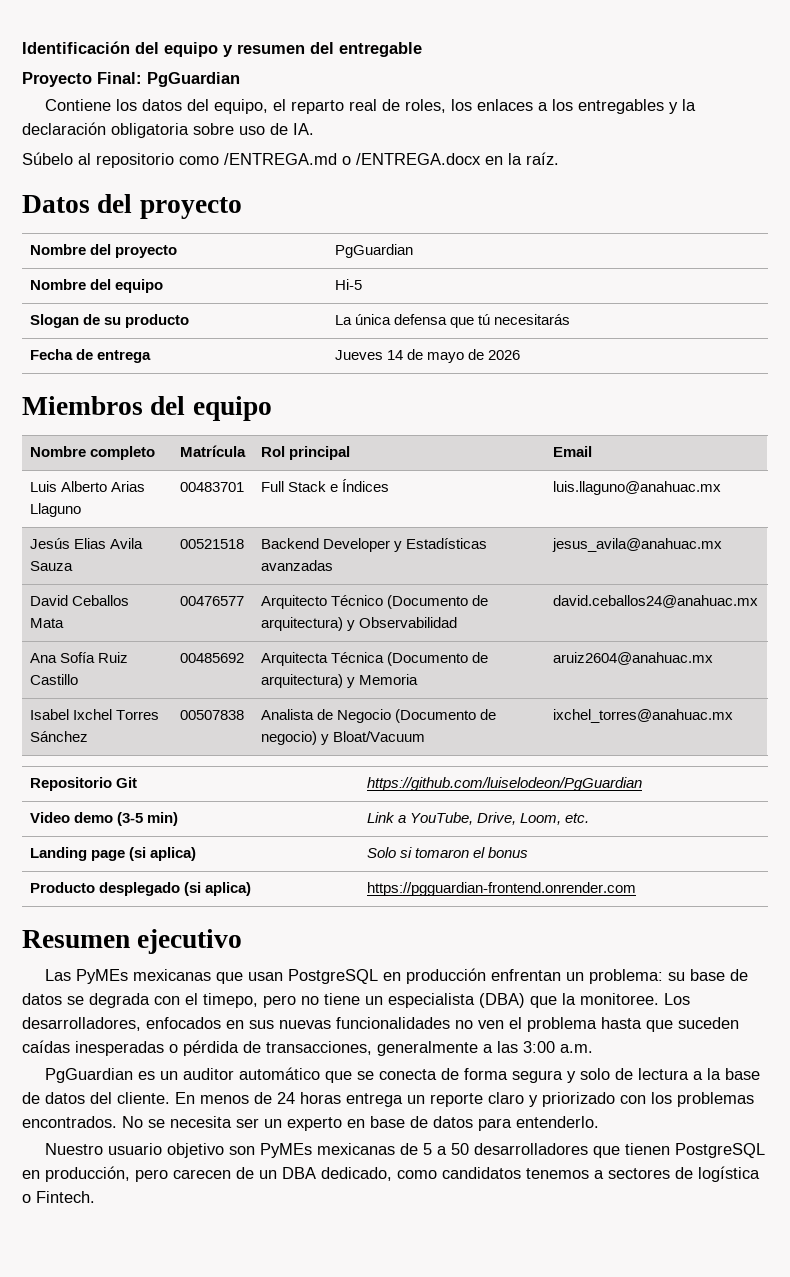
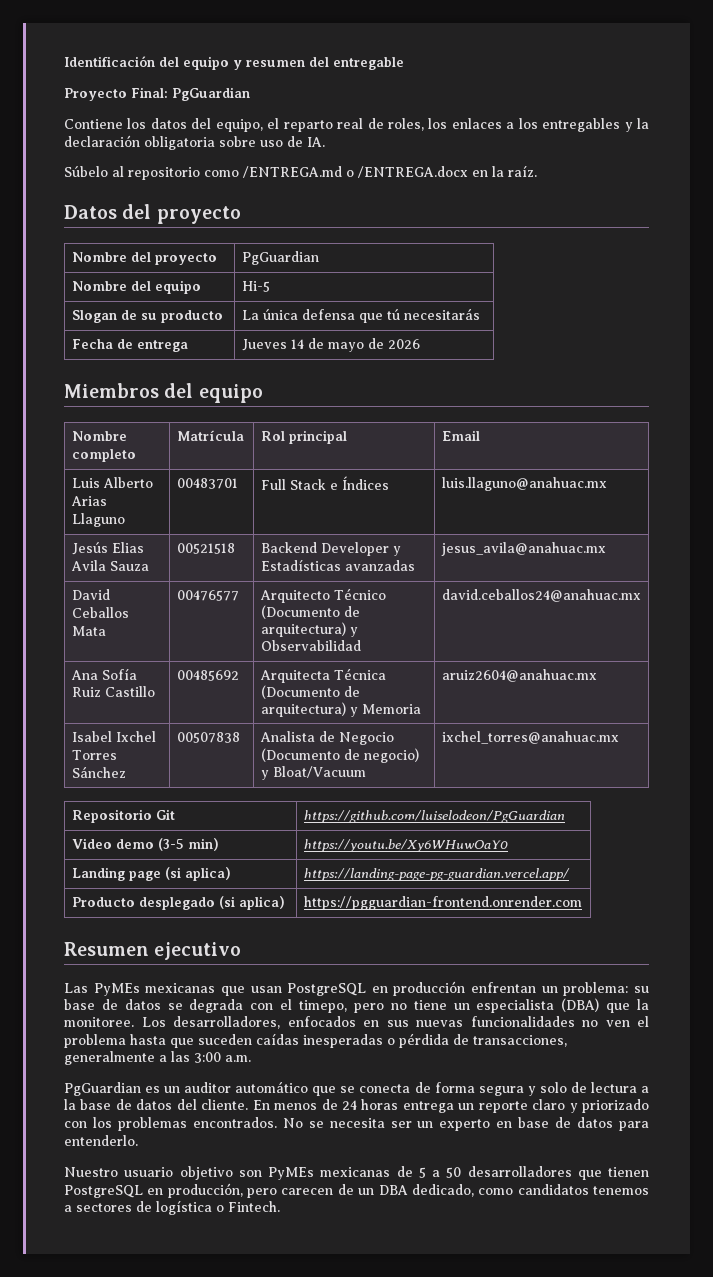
[366,812,590,825] Link a YouTube, Drive, Loom, etc. -> [303,839,508,852] https://youtu.be/Xy6WHuwOaY0
[366,847,529,858] Solo si tomaron el bonus -> [303,868,570,881] https://landing-page-pg-guardian.vercel.app/

